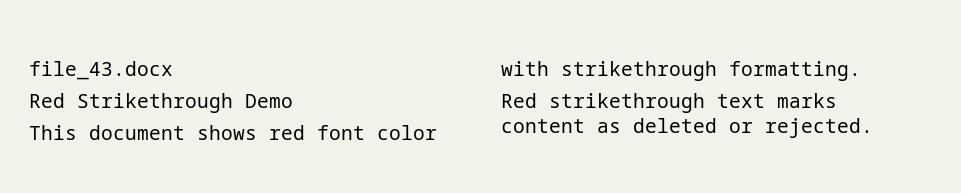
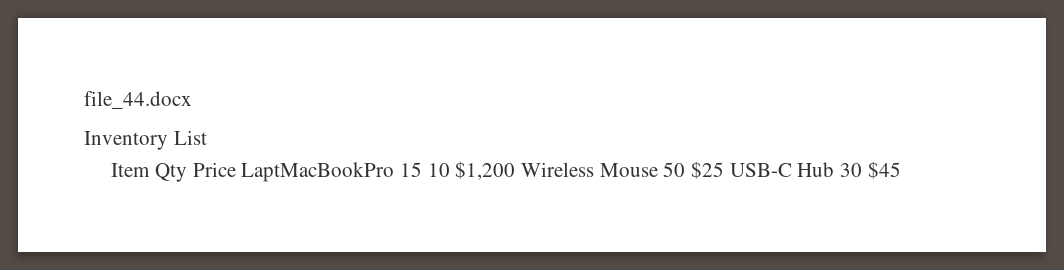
[29,61,173,80] [29,93,293,113] [29,125,437,140] [501,61,861,81] [501,93,837,113] [501,118,873,138] file_43.docx // Red Strikethrough Demo // This document shows red font color with strikethrough formatting. // Red strikethrough text marks content as deleted or rejected. -> [84,91,192,109] [84,130,207,150] [111,161,901,182] file_44.docx // Inventory List // Item Qty Price LaptMacBookPro 15 10 $1,200 Wireless Mouse 50 $25 USB-C Hub 30 $45

